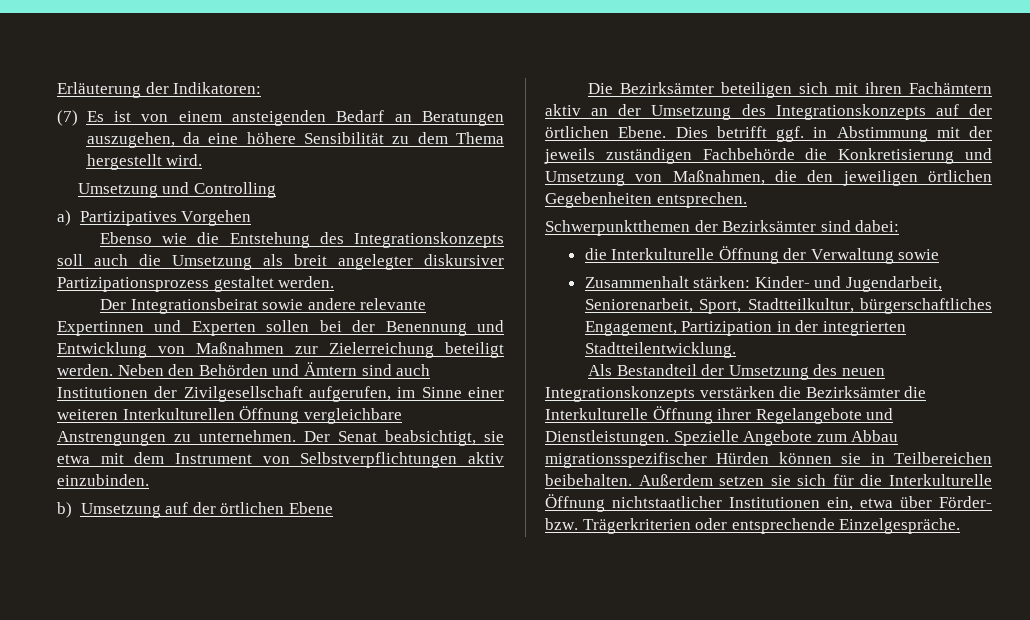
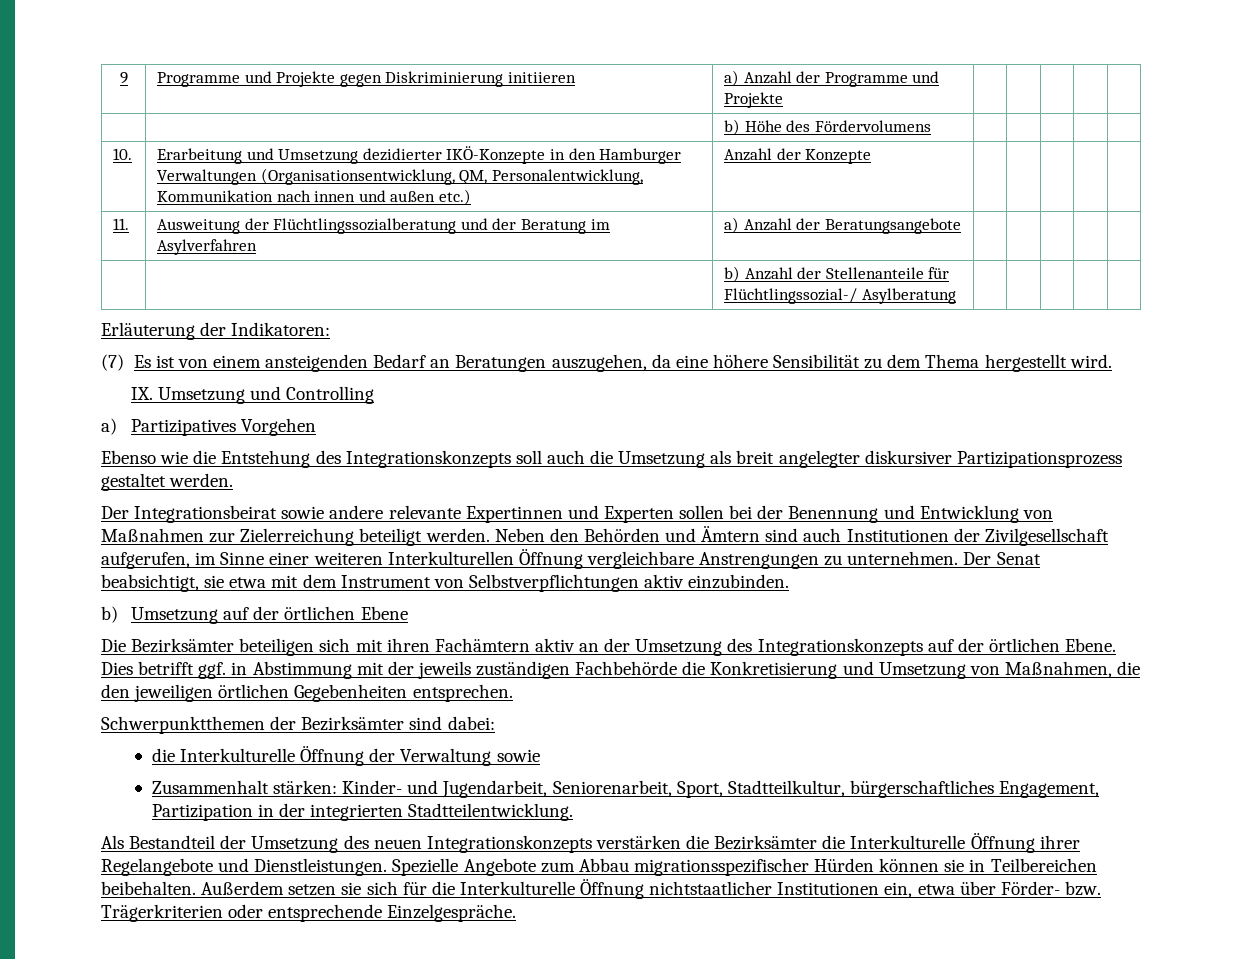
(57, 90) none -> [119,72,128,84] [157,71,576,87] [724,70,940,87] [724,92,784,108] [724,119,931,135] [113,148,133,160] [157,146,682,164] [157,168,643,185] [157,189,471,205] [724,148,872,164] [113,218,130,230] [157,218,610,234] [157,239,258,255] [724,217,961,234] [724,266,950,282] [724,288,956,304] 9 | Programme und Projekte gegen Diskriminierung initiieren | a) Anzahl der Programme und Projekte | | | | | // | | b) Höhe des Fördervolumens | | | | | // 10. | Erarbeitung und Umsetzung dezidierter IKÖ-Konzepte in den Hamburger Verwaltungen (Organisationsentwicklung, QM, Personalentwicklung, Kommunikation nach innen und außen etc.) | Anzahl der Konzepte | | | | | // 11. | Ausweitung der Flüchtlingssozialberatung und der Beratung im Asylverfahren | a) Anzahl der Beratungsangebote | | | | | // | | b) Anzahl der Stellenanteile für Flüchtlingssozial-/ Asylberatung | | | | | //
(203, 160) none -> [131,387,154,400] IX.

